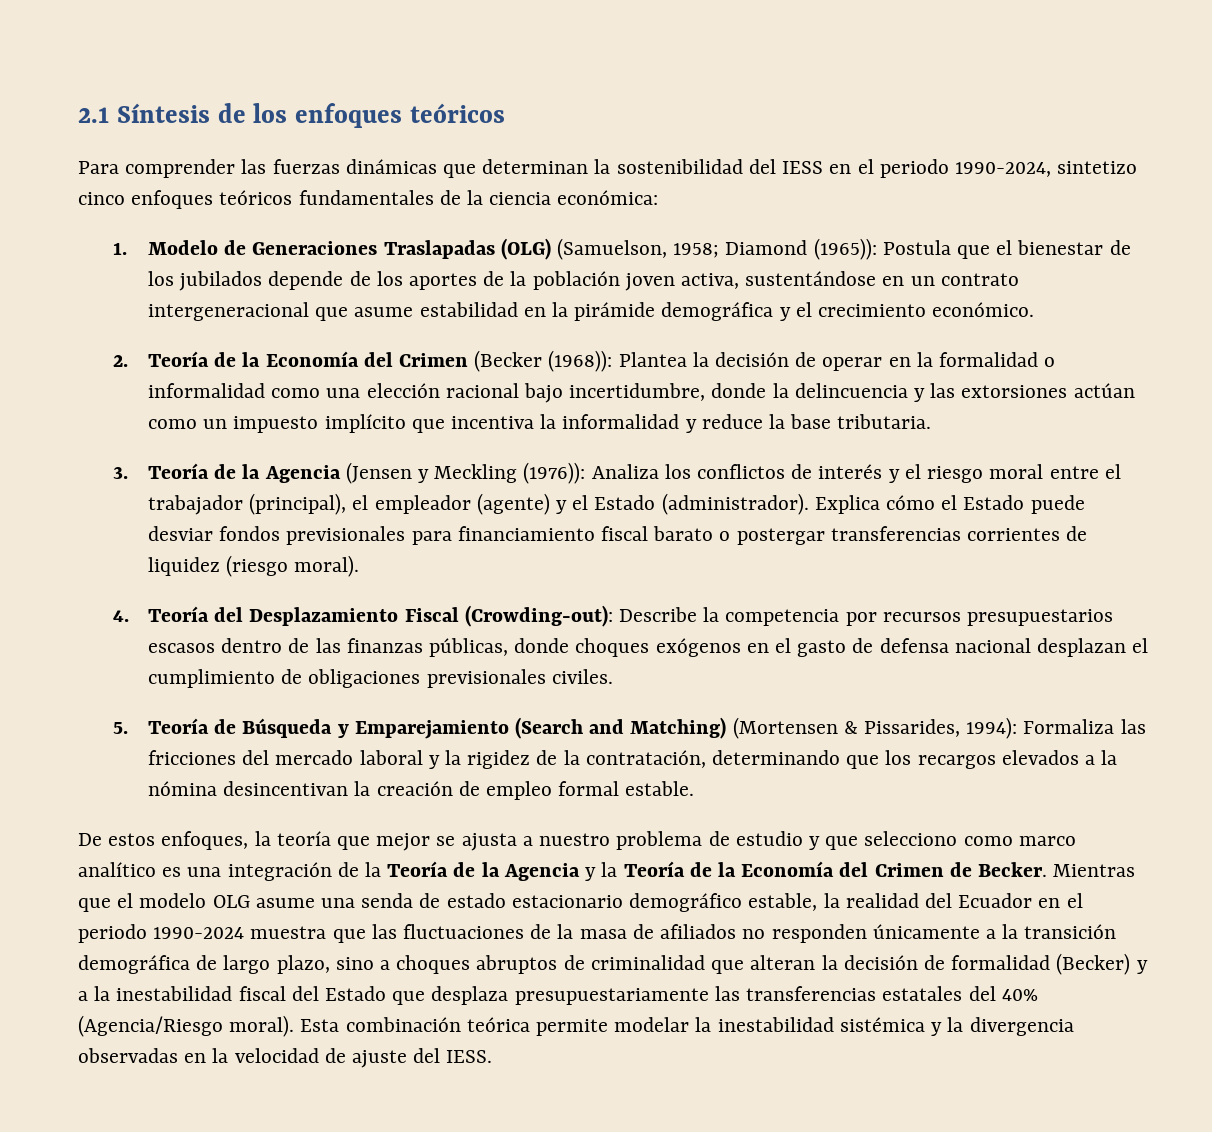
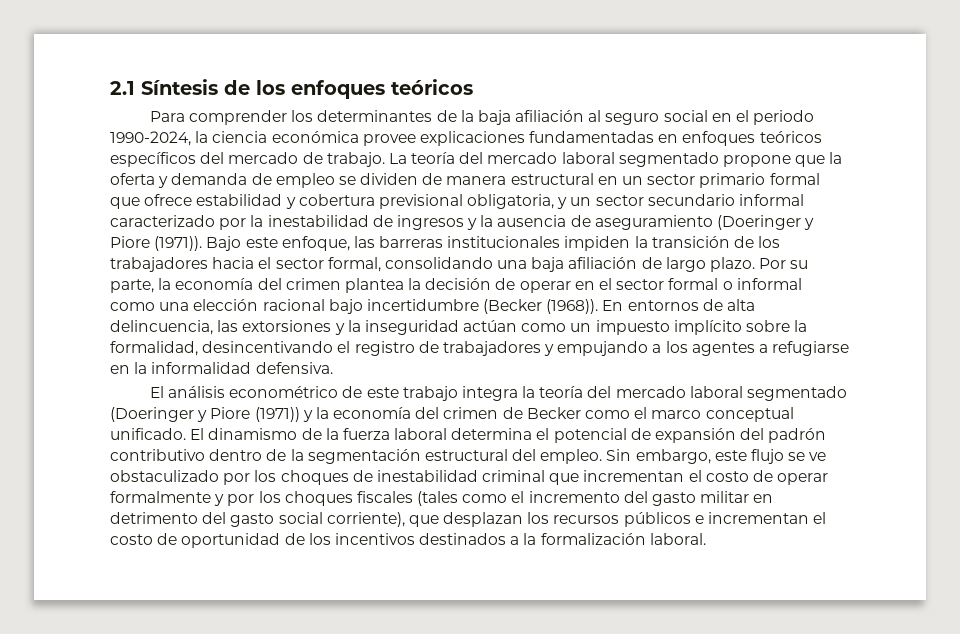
[241,159,1138,178] [78,190,659,209] [112,238,1131,260] [147,271,1019,291] [147,302,1035,321] [112,350,687,372] las fuerzas dinámicas que determinan la sostenibilidad del IESS en el periodo 1990-2024, sintetizo cinco enfoques teóricos fundamentales de la ciencia económica: // 1. Modelo de Generaciones Traslapadas (OLG) (Samuelson, 1958; Diamond (1965)): Postula que el bienestar de los jubilados depende de los aportes de la población joven activa, sustentándose en un contrato intergeneracional que asume estabilidad en la pirámide demográfica y el crecimiento económico. // 2. Teoría de la Economía del Crimen (Becker (1968)): Plantea -> [291,110,815,125] [110,131,822,146] [110,152,843,167] [110,173,820,188] [110,194,805,209] [110,215,815,230] [110,236,781,251] [110,257,809,272] [110,278,404,293] los determinantes de la baja afiliación al seguro social en el periodo 1990-2024, la ciencia económica provee explicaciones fundamentadas en enfoques teóricos específicos del mercado de trabajo. La teoría del mercado laboral segmentado propone que la oferta y demanda de empleo se dividen de manera estructural en un sector primario formal que ofrece estabilidad y cobertura previsional obligatoria, y un sector secundario informal caracterizado por la inestabilidad de ingresos y la ausencia de aseguramiento (Doeringer y Piore (1971)). Bajo este enfoque, las barreras institucionales impiden la transición de los trabajadores hacia el sector formal, consolidando una baja afiliación de largo plazo. Por su parte, la economía del crimen plantea
[916,352,1056,367] [147,383,265,398] la formalidad o informalidad -> [599,278,802,290] el sector formal o informal
[569,383,1068,402] incertidumbre, donde la delincuencia y las extorsiones -> [366,299,756,314] [110,320,459,335] incertidumbre (Becker (1968)). En entornos de alta delincuencia, las extorsiones y la inseguridad
[411,414,932,433] [112,462,1121,484] [147,493,1085,515] [147,526,1088,545] [147,555,360,577] [112,605,1114,627] [147,638,1149,657] [147,669,613,688] [112,717,1146,739] [147,750,1118,769] [147,781,695,800] [78,831,1076,851] [78,861,1136,881] [78,893,1083,912] [78,924,1117,943] [78,953,1148,975] [78,986,1038,1005] [78,1015,1074,1037] [78,1048,493,1068] que incentiva la informalidad y reduce la base tributaria. // 3. Teoría de la Agencia (Jensen y Meckling (1976)): Analiza los conflictos de interés y el riesgo moral entre el trabajador (principal), el empleador (agente) y el Estado (administrador). Explica cómo el Estado puede desviar fondos previsionales para financiamiento fiscal barato o postergar transferencias corrientes de liquidez (riesgo moral). // 4. Teoría del Desplazamiento Fiscal (Crowding-out): Describe la competencia por recursos presupuestarios escasos dentro de las finanzas públicas, donde choques exógenos en el gasto de defensa nacional desplazan el cumplimiento de obligaciones previsionales civiles. // 5. Teoría de Búsqueda y Emparejamiento (Search and Matching) (Mortensen & Pissarides, 1994): Formaliza las fricciones del mercado laboral y la rigidez de la contratación, determinando que los recargos elevados a la nómina desincentivan la creación de empleo formal estable. // De estos enfoques, la teoría que mejor se ajusta a nuestro problema de estudio y que selecciono como marco analítico es una integración de la Teoría de la Agencia y la Teoría de la Economía del Crimen de Becker. Mientras que el modelo OLG asume una senda de estado estacionario demográfico estable, la realidad del Ecuador en el periodo 1990-2024 muestra que las fluctuaciones de la masa de afiliados no responden únicamente a la transición demográfica de largo plazo, sino a choques abruptos de criminalidad que alteran la decisión de formalidad (Becker) y a la inestabilidad fiscal del Estado que desplaza presupuestariamente las transferencias estatales del 40% (Agencia/Riesgo moral). Esta combinación teórica permite modelar la inestabilidad sistémica y la divergencia observadas en la velocidad de ajuste del IESS. -> [746,320,808,332] [110,341,850,356] [110,362,333,374] [149,386,847,401] [110,407,794,422] [110,428,827,443] [110,449,827,464] [110,470,829,485] [110,491,774,506] [110,512,827,527] [110,533,706,548] sobre la formalidad, desincentivando el registro de trabajadores y empujando a los agentes a refugiarse en la informalidad defensiva. // El análisis econométrico de este trabajo integra la teoría del mercado laboral segmentado (Doeringer y Piore (1971)) y la economía del crimen de Becker como el marco conceptual unificado. El dinamismo de la fuerza laboral determina el potencial de expansión del padrón contributivo dentro de la segmentación estructural del empleo. Sin embargo, este flujo se ve obstaculizado por los choques de inestabilidad criminal que incrementan el costo de operar formalmente y por los choques fiscales (tales como el incremento del gasto militar en detrimento del gasto social corriente), que desplazan los recursos públicos e incrementan el costo de oportunidad de los incentivos destinados a la formalización laboral.

